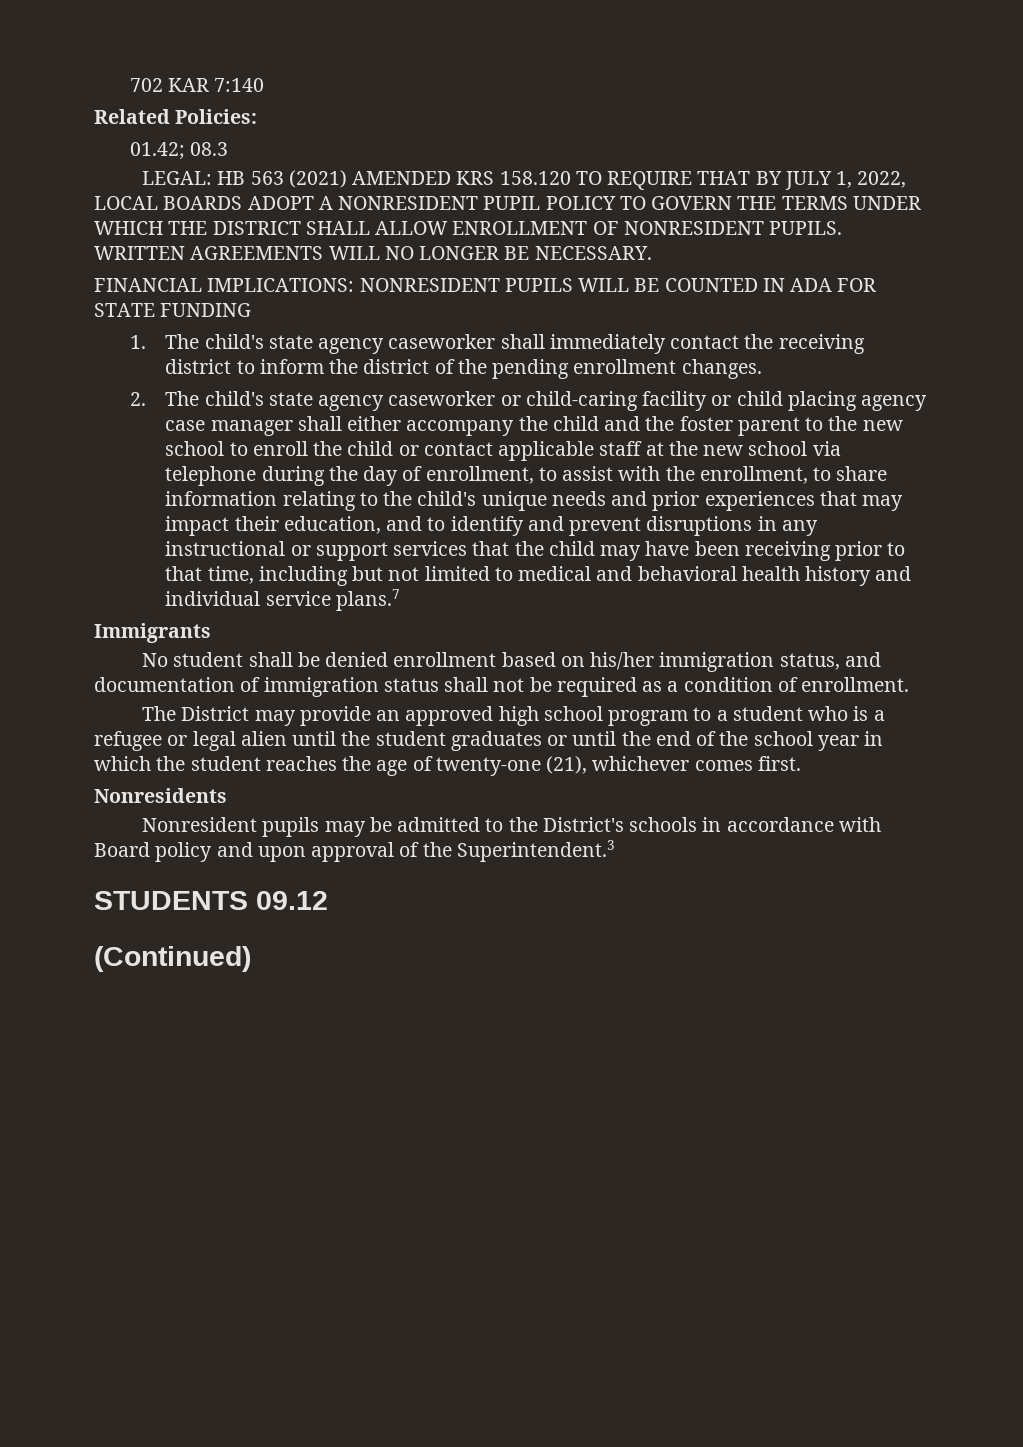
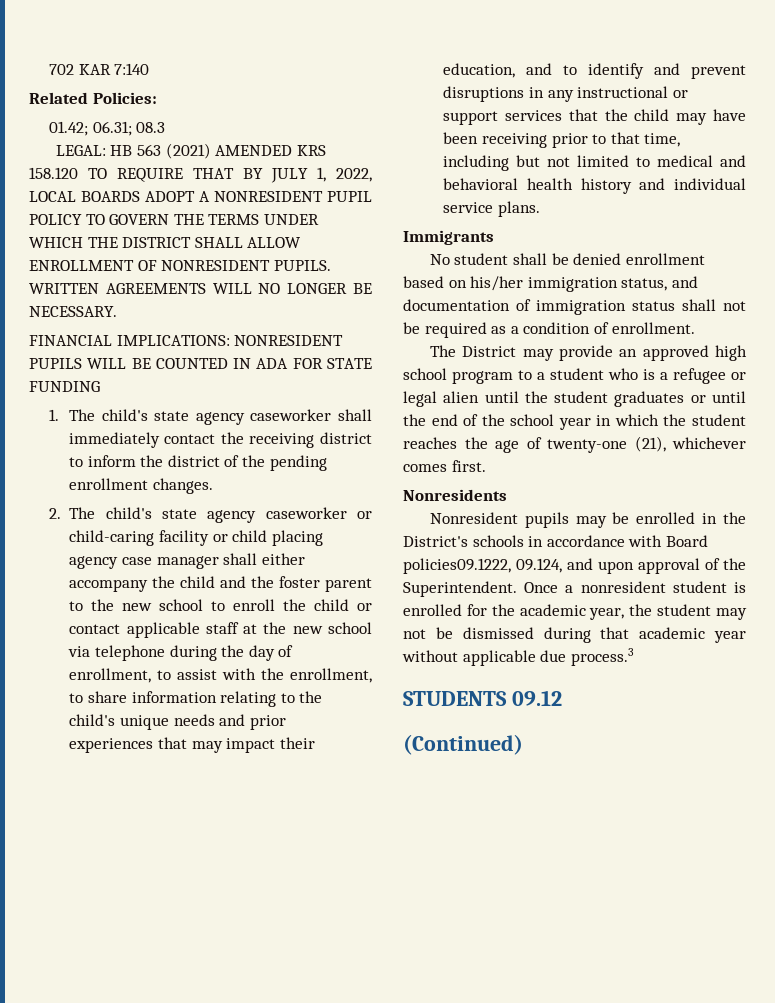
(185, 151) none -> [92,121,132,136] 06.31;
[335,589,400,611] plans.7 -> [498,201,541,217] plans.
[397,817,504,832] admitted to -> [636,512,718,524] enrolled in
[155,842,213,862] policy -> [403,558,562,574] policies09.1222, 09.124,
[456,840,615,862] Superintendent.3 -> [403,581,746,597] [403,604,747,620] [403,627,746,643] [402,648,634,666] Superintendent. Once a nonresident student is enrolled for the academic year, the student may not be dismissed during that academic year without applicable due process.3

